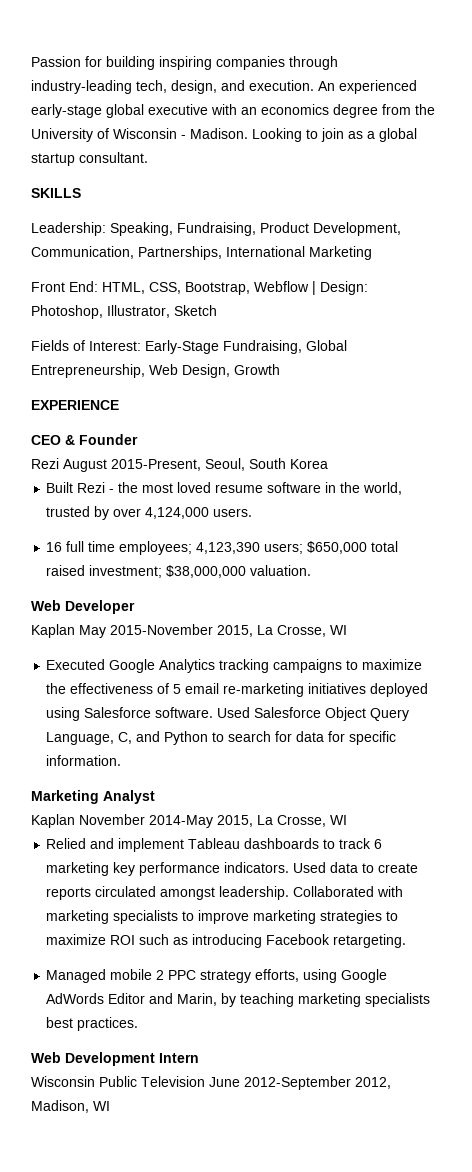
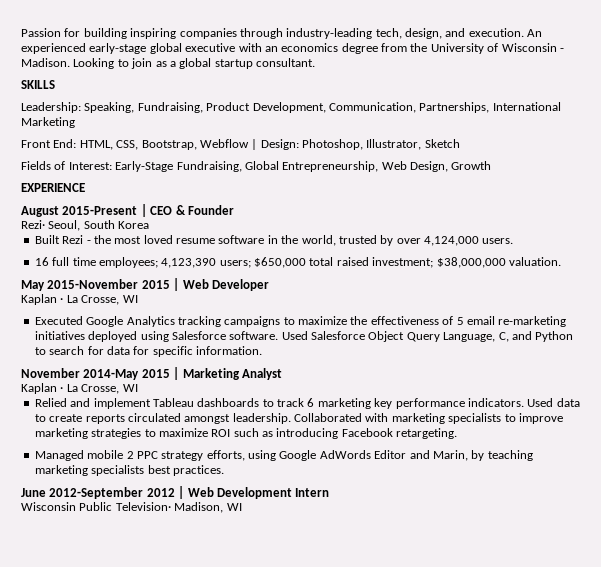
(119, 405) none -> [21,204,147,217] August 2015-Present |
[31,458,201,472] Rezi August 2015-Present, -> [21,220,45,229] Rezi·
(312, 570) none -> [21,278,180,291] May 2015-November 2015 |
[79,624,253,638] May 2015-November 2015, -> [60,298,64,303] ·
(122, 760) none -> [21,367,180,380] November 2014-May 2015 |
[79,814,253,828] November 2014-May 2015, -> [60,387,64,392] ·
(139, 1024) none -> [21,486,185,499] June 2012-September 2012 |
[141,1076,391,1090] Television June 2012-September 2012, -> [115,502,171,511] Television·

